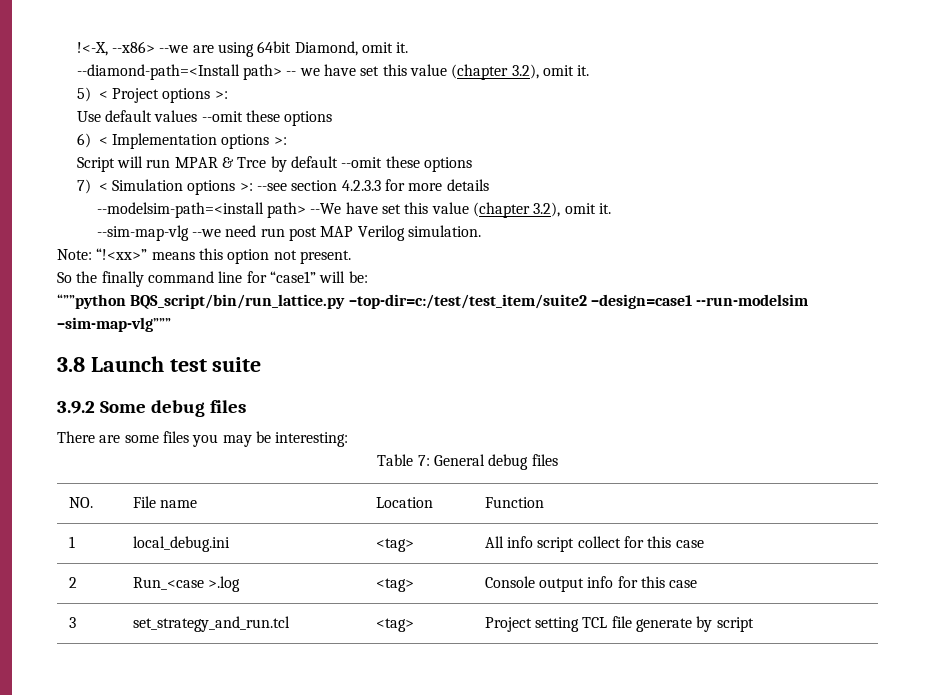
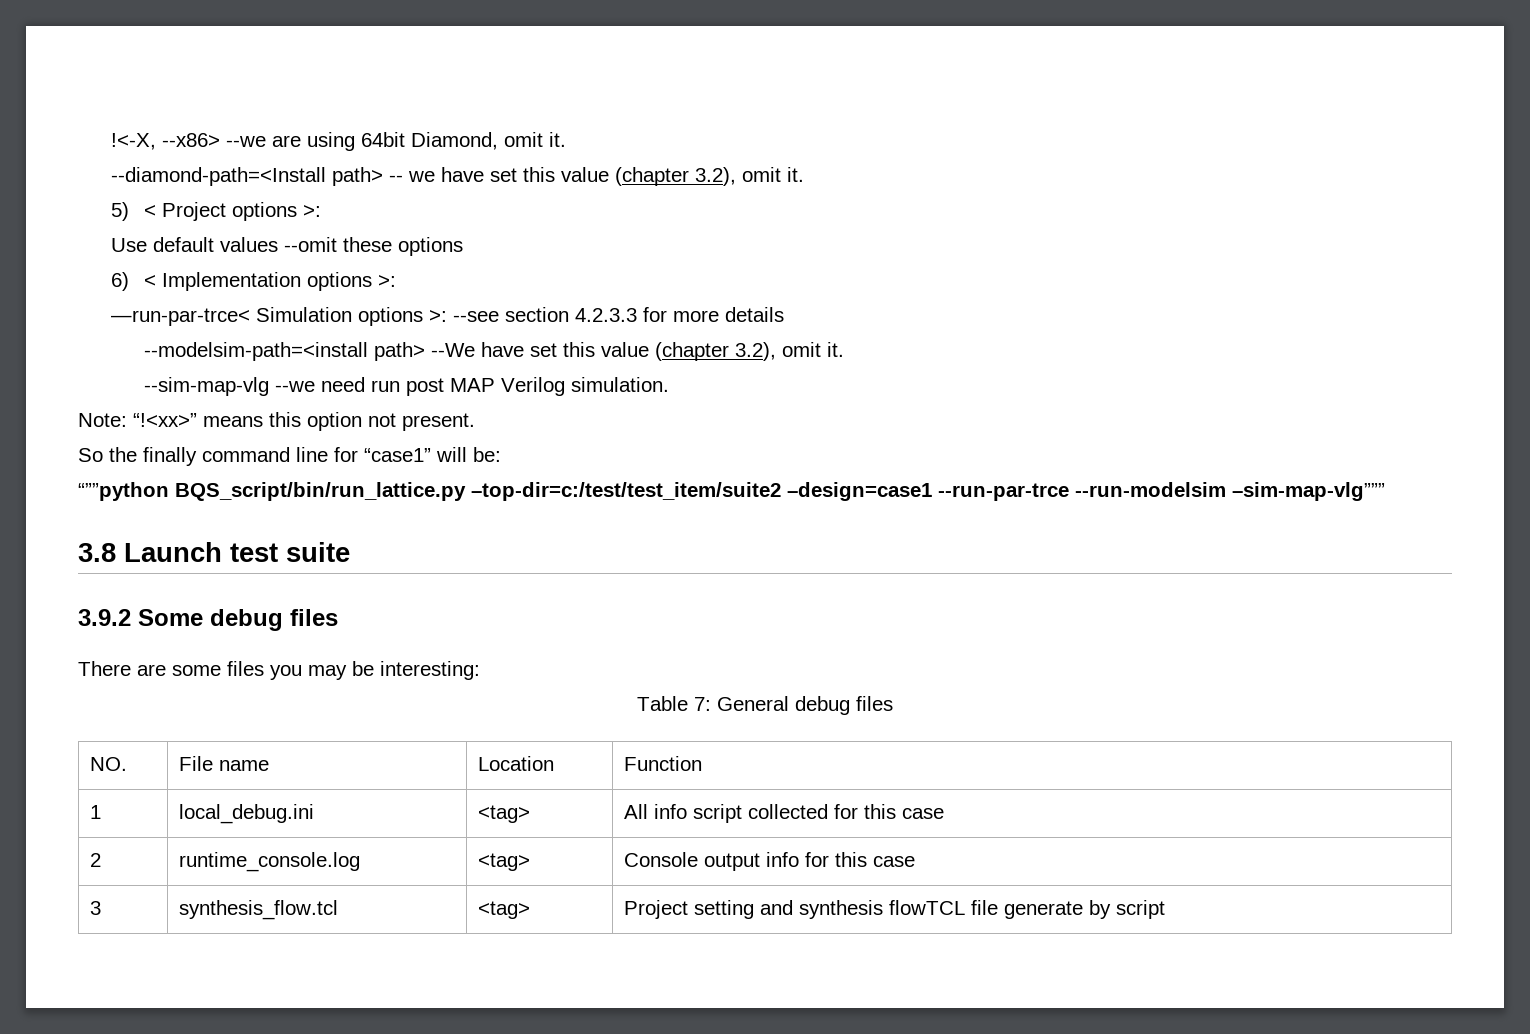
[76,156,473,172] [76,179,108,194] Script will run MPAR & Trce by default --omit these options // 7) < -> [110,308,250,326] —run-par-trce<
(692, 301) none -> [938,483,1069,501] --run-par-trce
[577,536,621,548] collect -> [747,804,828,819] collected
[132,576,240,592] Run_<case >.log -> [178,852,360,872] runtime_console.log
[132,616,290,632] set_strategy_and_run.tcl -> [178,900,338,920] synthesis_flow.tcl
[582,617,608,628] TCL -> [759,900,965,919] and synthesis flowTCL

